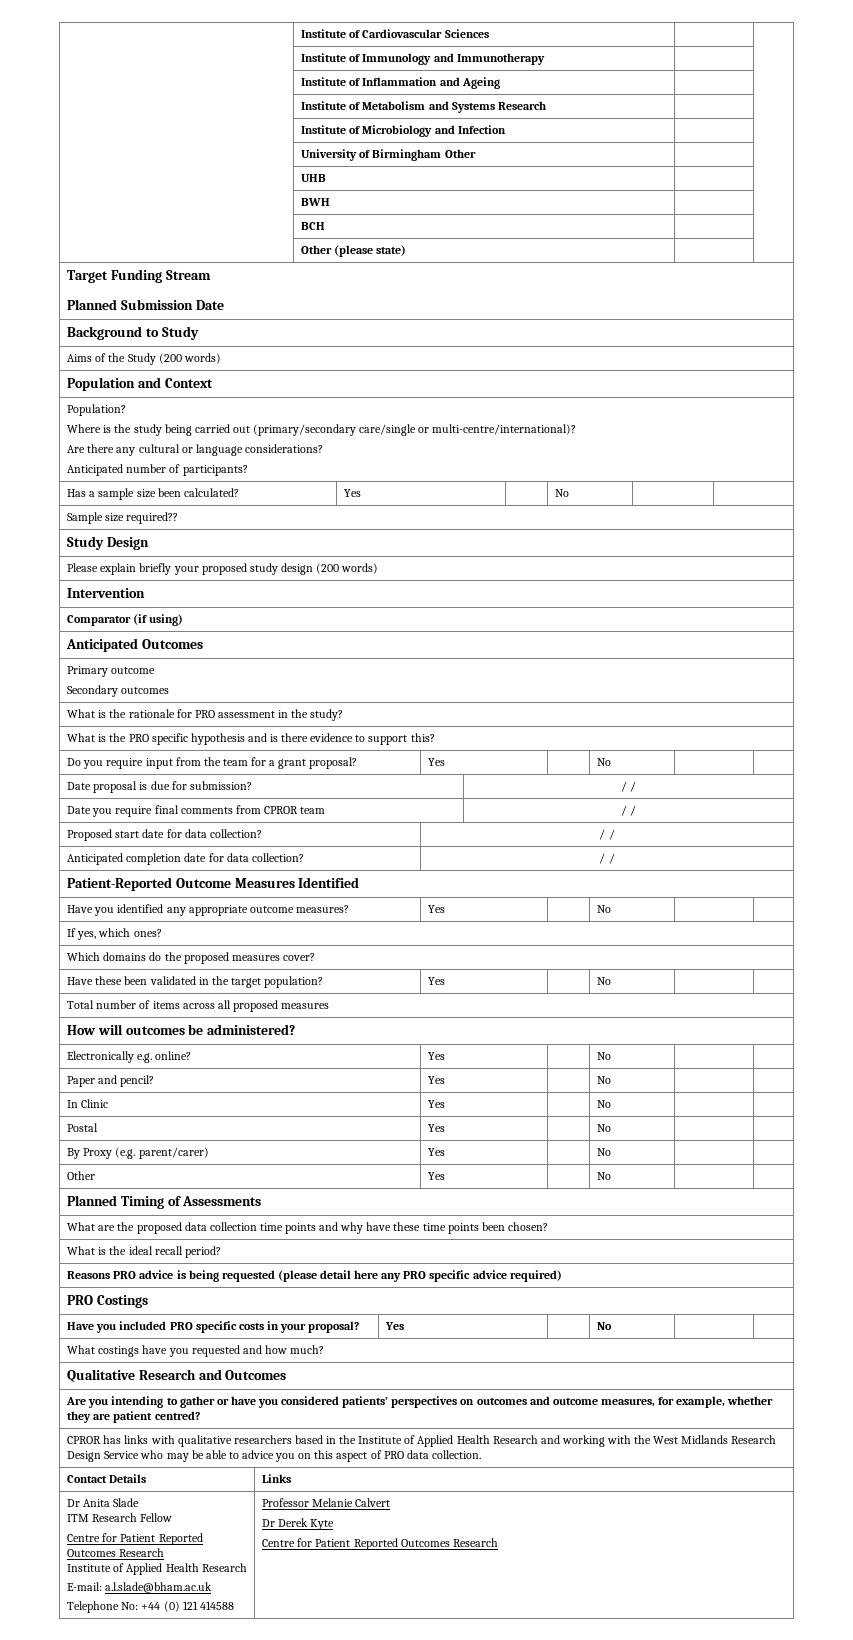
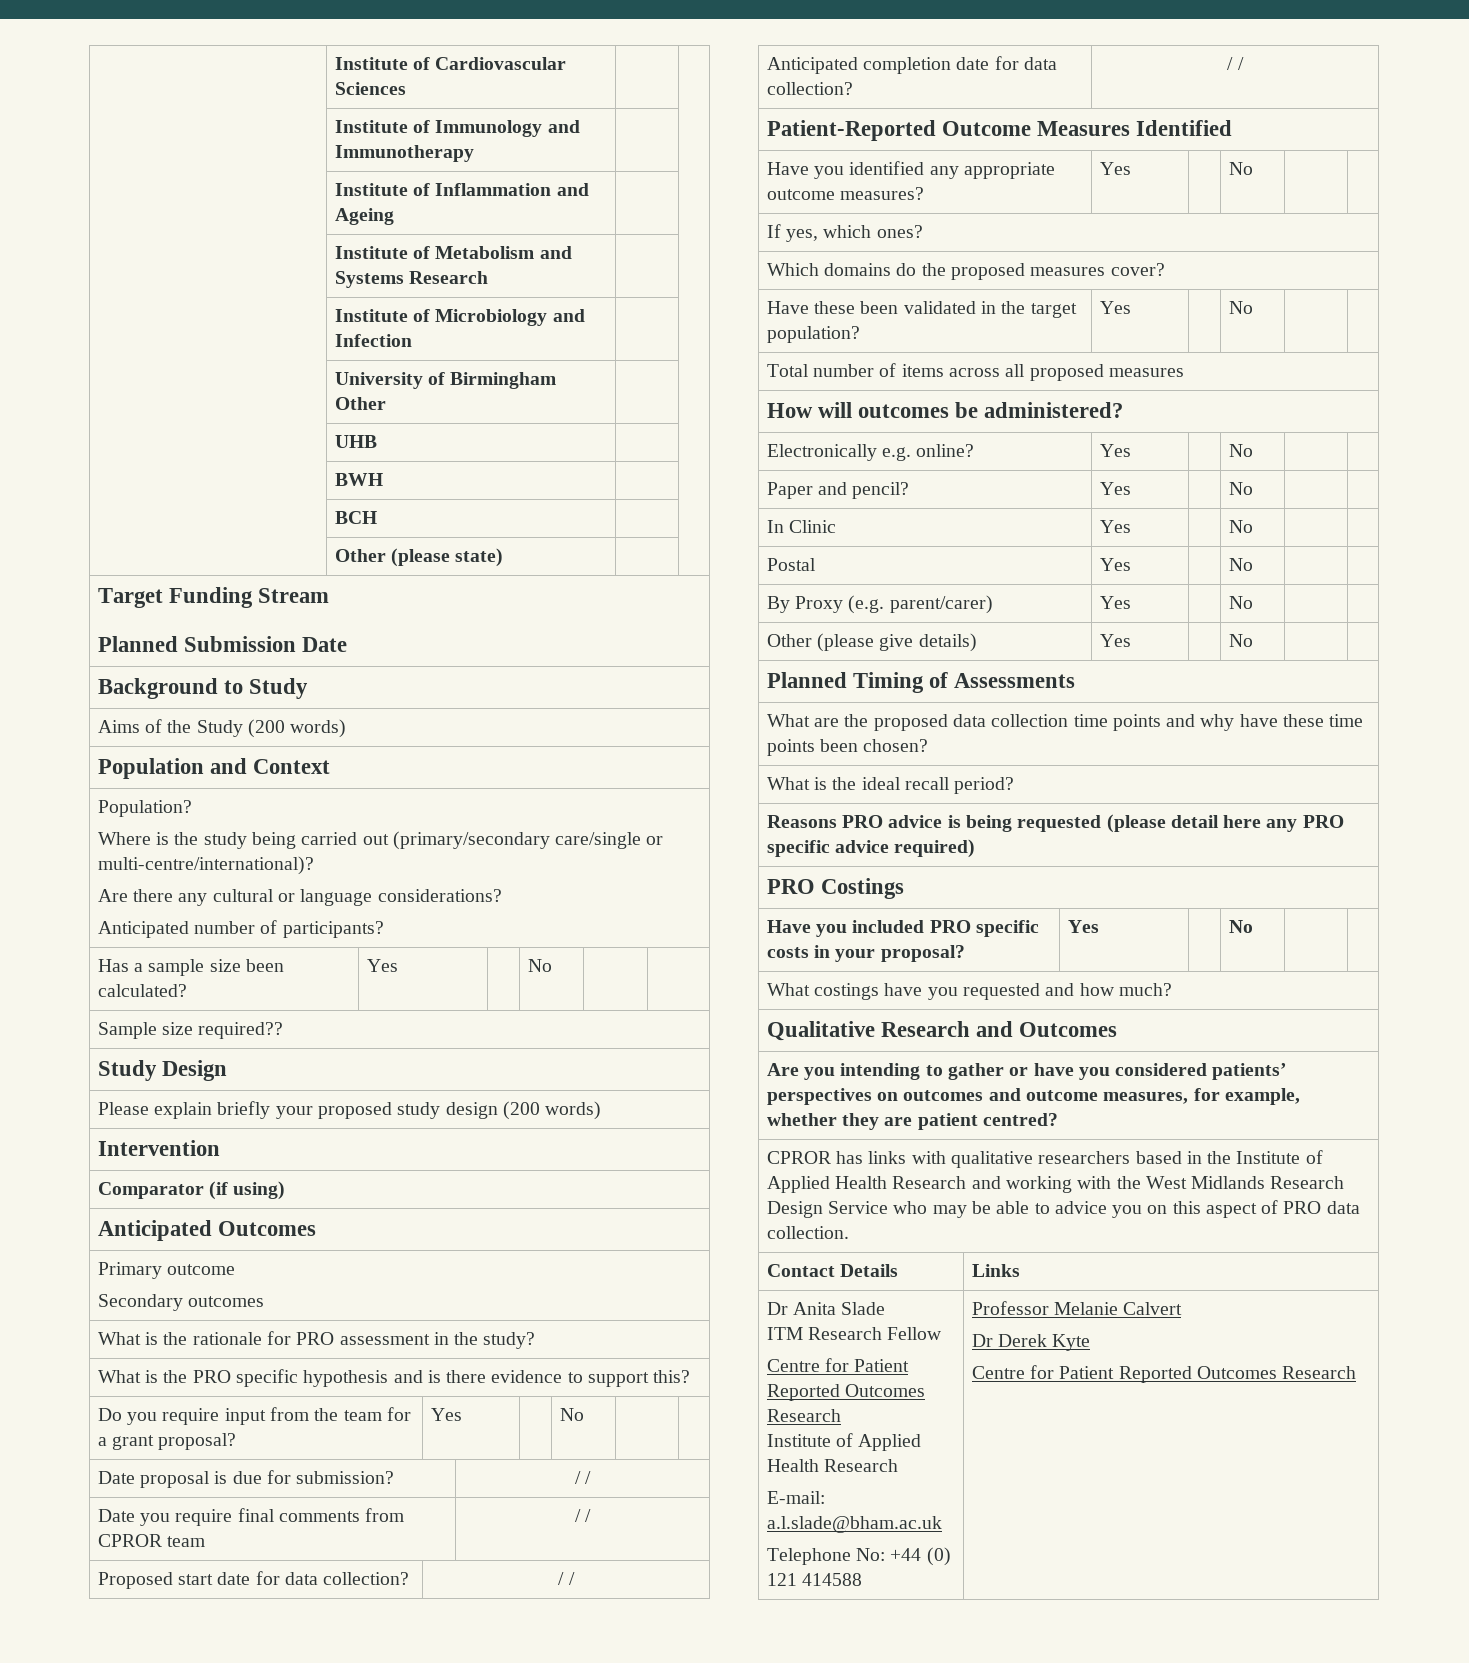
(96, 1175) none -> [817,633,977,652] (please give details)

